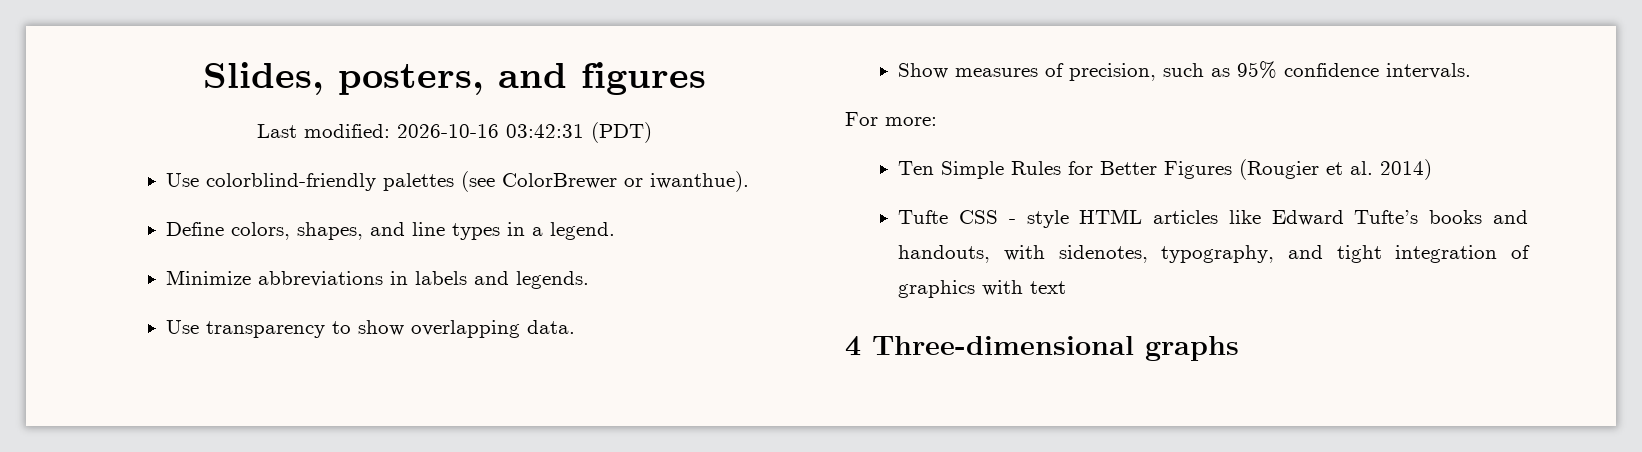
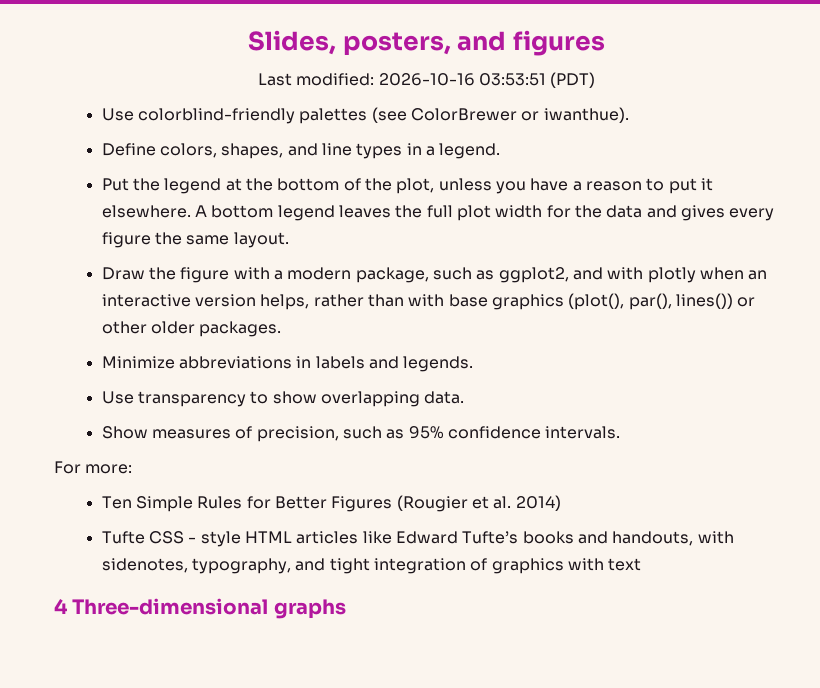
[506,124,584,138] 03:42:31 -> [478,73,546,86] 03:53:51
(616, 231) none -> [101,178,713,194] [101,205,775,221] [101,232,289,248] [101,267,768,283] [101,293,756,310] [101,321,282,337] // Put the legend at the bottom of the plot, unless you have a reason to put it elsewhere. A bottom legend leaves the full plot width for the data and gives every figure the same layout. // Draw the figure with a modern package, such as ggplot2, and with plotly when an interactive version helps, rather than with base graphics (plot(), par(), lines()) or other older packages.

